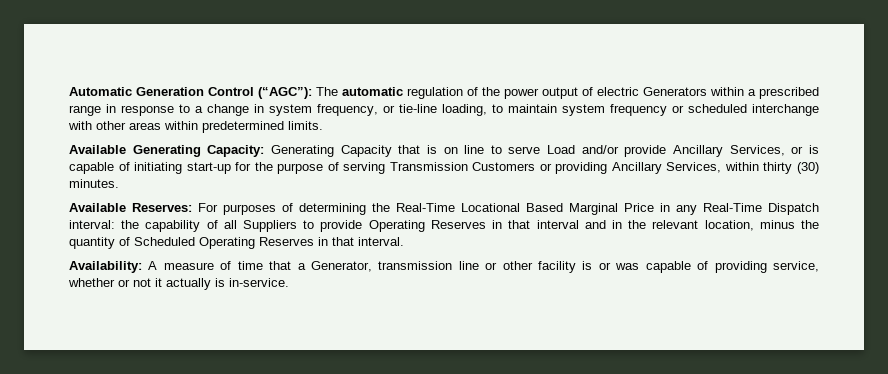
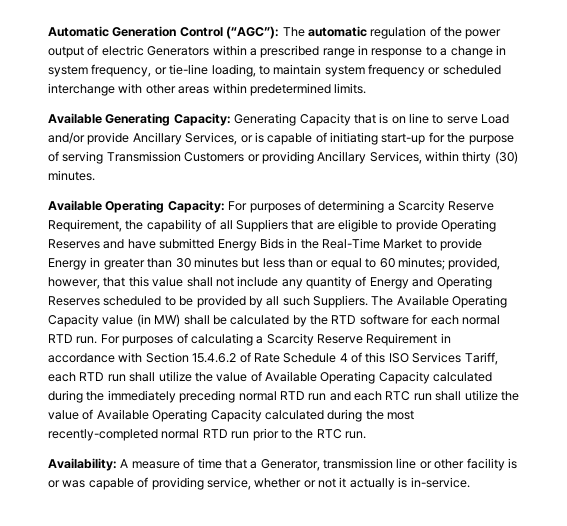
[132,203,192,212] Reserves: -> [105,200,225,213] Operating Capacity:
[372,203,819,215] [69,220,115,229] the Real-Time Locational Based Marginal Price in any Real-Time Dispatch interval: -> [387,200,495,213] [48,219,122,232] a Scarcity Reserve Requirement,
(298, 226) none -> [291,219,378,232] that are eligible
[492,220,820,231] [69,237,404,249] in that interval and in the relevant location, minus the quantity of Scheduled Operating Reserves in that interval. -> [103,238,483,251] [48,257,501,270] [48,276,492,289] [48,295,508,308] [48,314,500,327] [48,333,451,346] [48,352,498,365] [48,371,493,384] [48,390,519,403] [48,409,414,422] [48,428,366,441] and have submitted Energy Bids in the Real-Time Market to provide Energy in greater than 30 minutes but less than or equal to 60 minutes; provided, however, that this value shall not include any quantity of Energy and Operating Reserves scheduled to be provided by all such Suppliers. The Available Operating Capacity value (in MW) shall be calculated by the RTD software for each normal RTD run. For purposes of calculating a Scarcity Reserve Requirement in accordance with Section 15.4.6.2 of Rate Schedule 4 of this ISO Services Tariff, each RTD run shall utilize the value of Available Operating Capacity calculated during the immediately preceding normal RTD run and each RTC run shall utilize the value of Available Operating Capacity calculated during the most recently-completed normal RTD run prior to the RTC run.

